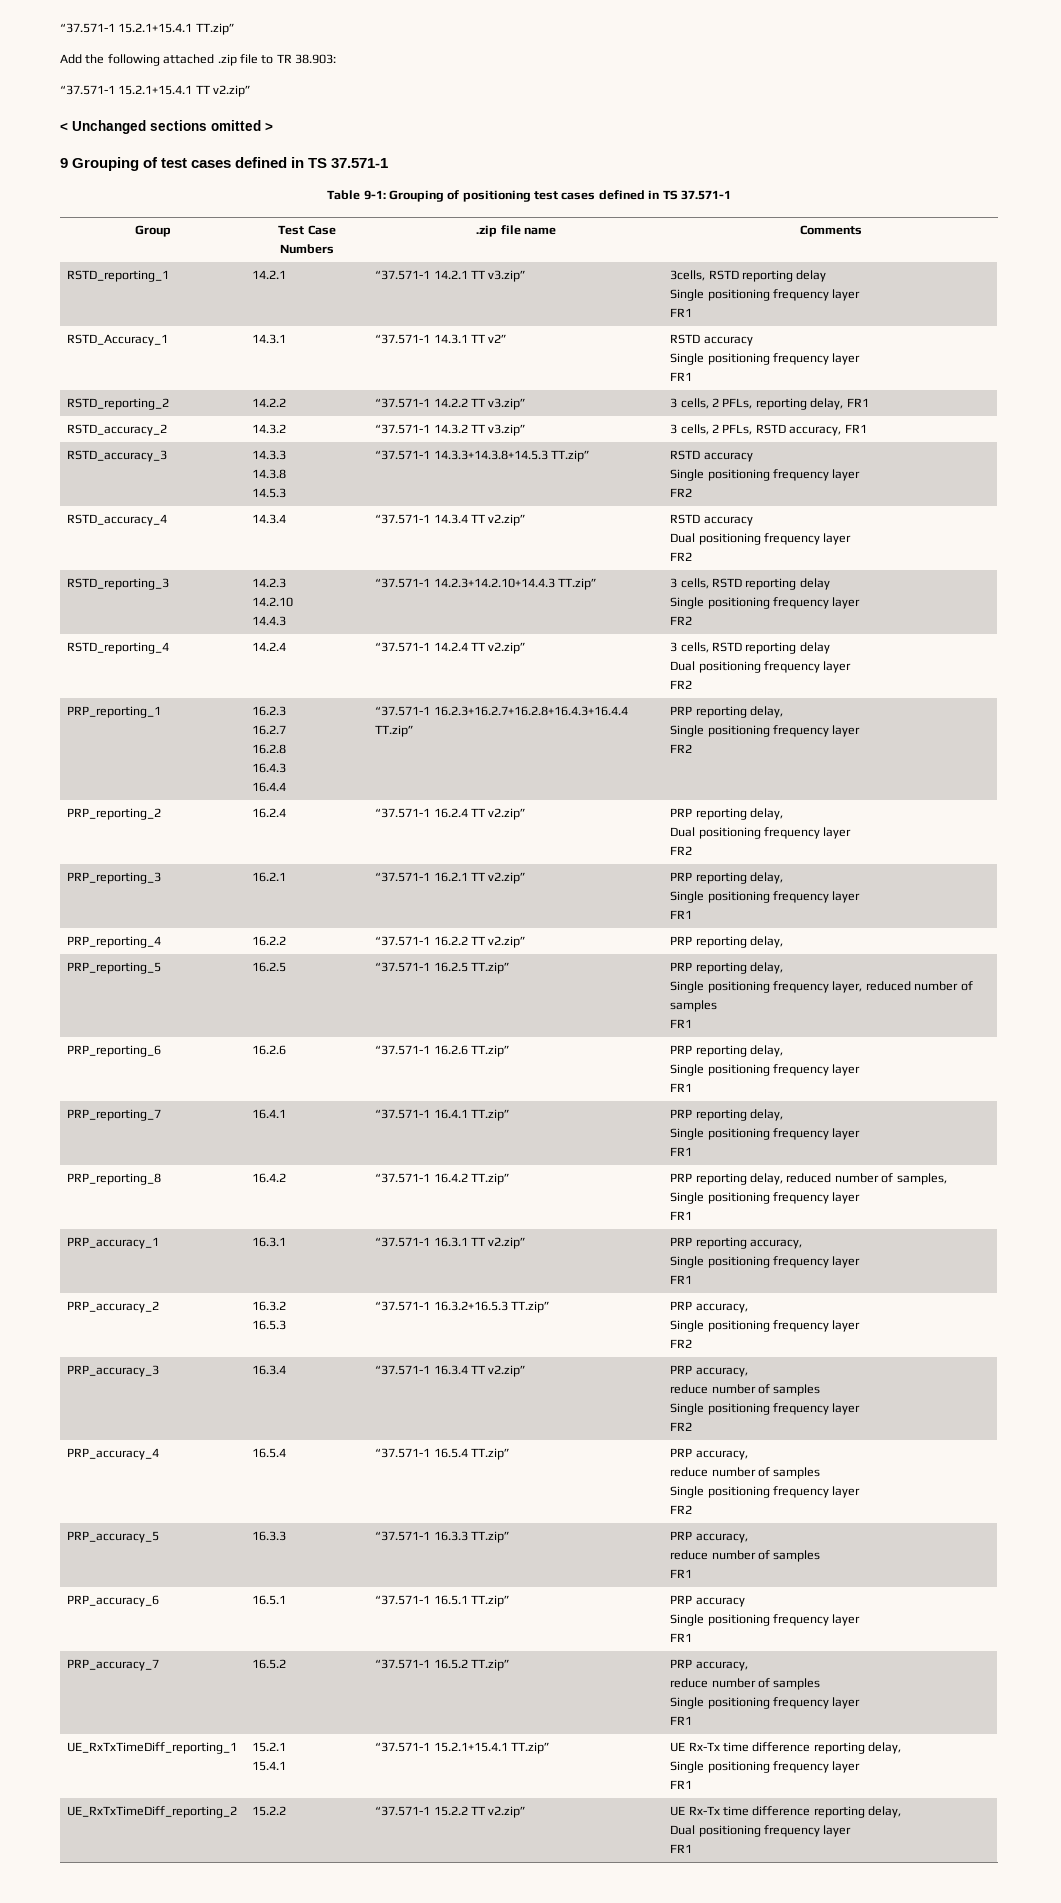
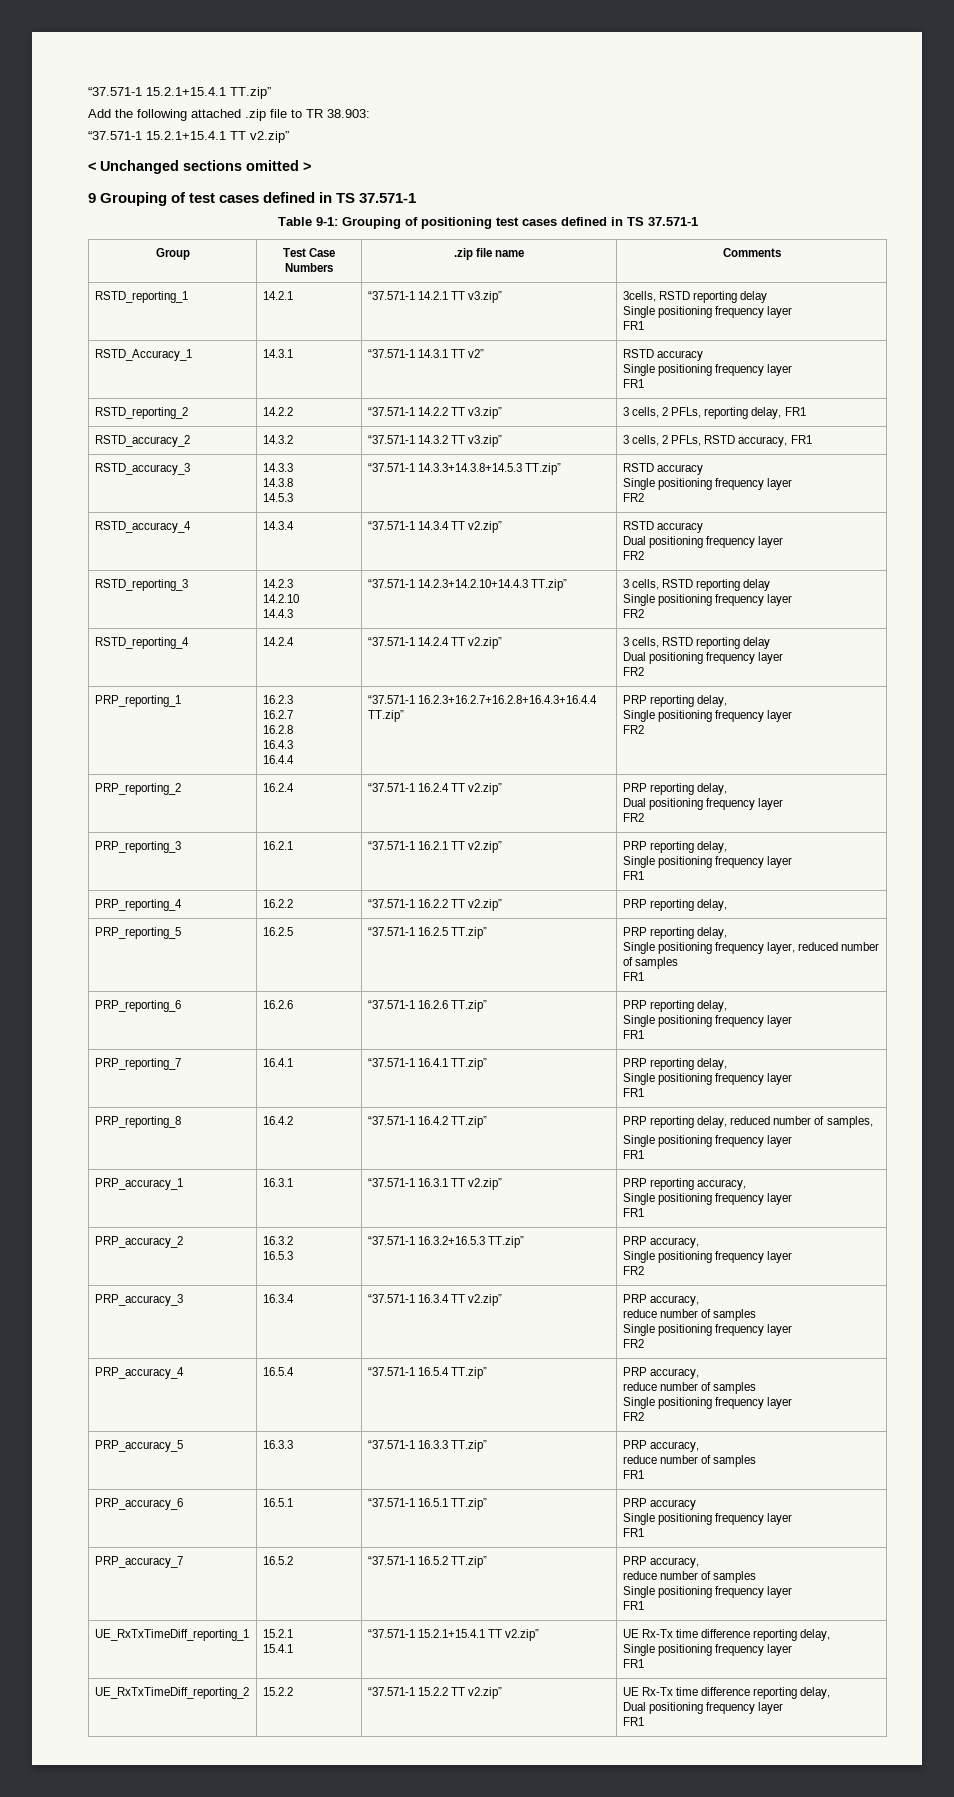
[511,1742,551,1754] TT.zip” -> [488,1629,540,1641] TT v2.zip”

